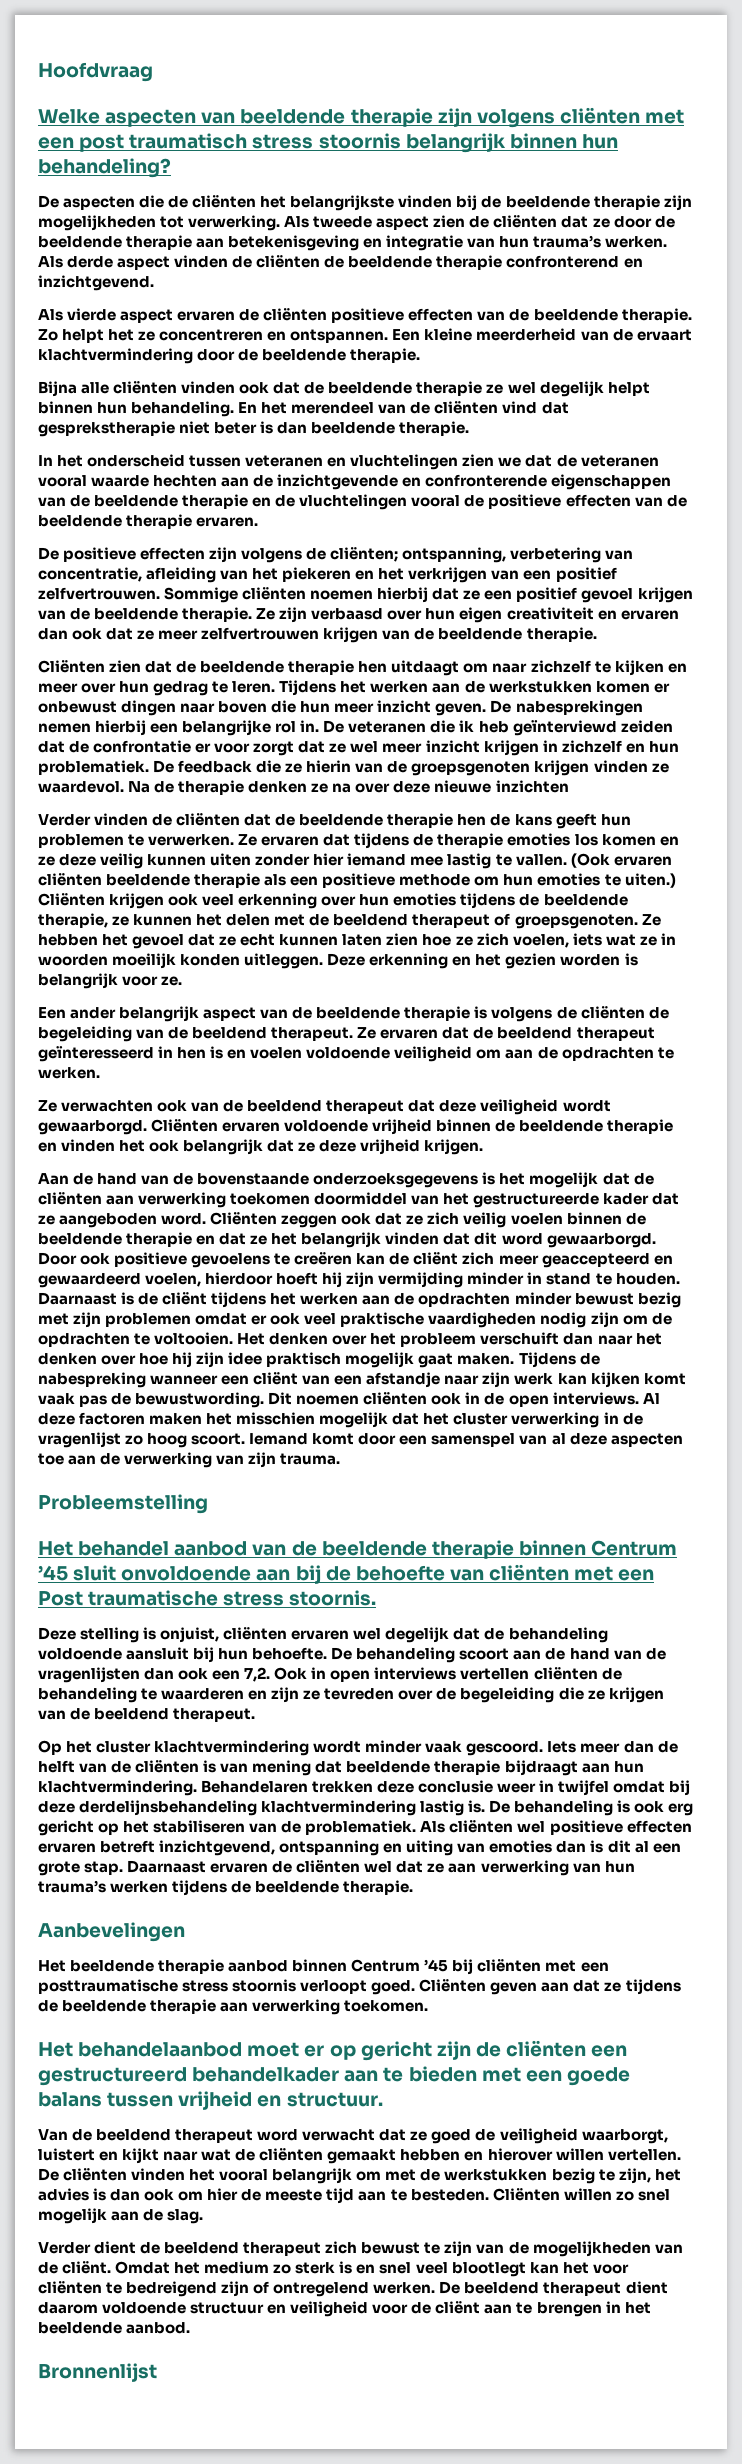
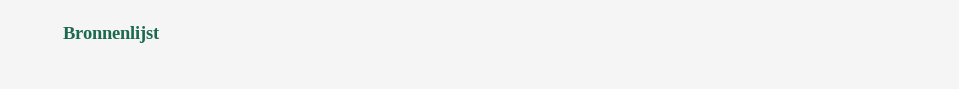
[38,62,153,82] [38,107,685,128] [38,133,618,153] [38,158,171,178] [38,195,692,211] [38,215,675,231] [38,235,668,251] [38,255,643,270] [38,275,154,291] [38,308,692,323] [38,328,692,343] [38,348,421,364] [38,381,650,397] [38,401,569,417] [38,421,470,437] [38,454,659,470] [38,474,672,490] [38,494,687,510] [38,514,259,529] [38,547,634,563] [38,567,617,583] [38,587,693,603] [38,607,679,623] [38,627,597,643] [38,660,687,676] [38,680,670,696] [38,700,643,716] [38,720,673,736] [38,740,679,756] [38,760,669,776] [38,780,569,795] [38,813,631,829] [38,833,679,849] [38,853,672,869] [38,873,676,888] [38,893,628,909] [38,913,661,929] [38,933,676,949] [38,953,638,969] [38,973,183,989] [38,1006,669,1022] [38,1026,655,1042] [38,1046,674,1062] [38,1067,100,1079] [38,1099,611,1115] [38,1119,674,1135] [38,1139,484,1155] [38,1172,654,1188] [38,1192,680,1208] [38,1212,646,1228] [38,1232,656,1248] [38,1252,673,1268] [38,1272,680,1288] [38,1292,681,1308] [38,1312,672,1328] [38,1332,662,1347] [38,1352,600,1368] [38,1372,686,1388] [38,1392,660,1408] [38,1412,643,1428] [38,1432,683,1448] [38,1452,341,1468] [38,1494,208,1514] [38,1540,678,1559] [38,1564,655,1584] [38,1590,377,1606] [38,1627,608,1643] [38,1647,666,1663] [38,1667,622,1683] [38,1687,664,1703] [38,1708,256,1722] [38,1740,678,1756] [38,1760,644,1776] [38,1780,691,1796] [38,1800,694,1816] [38,1820,692,1836] [38,1840,681,1856] [38,1860,635,1876] [38,1880,414,1896] [38,1922,185,1942] [38,1959,609,1975] [38,1979,681,1995] [38,1999,429,2015] [38,2040,628,2061] [38,2066,630,2086] [38,2091,383,2110] [38,2128,668,2144] [38,2148,681,2164] [38,2168,681,2184] [38,2188,670,2204] [38,2208,204,2224] [38,2241,683,2257] [38,2261,629,2277] [38,2281,668,2297] [38,2301,651,2317] [38,2322,191,2334] Hoofdvraag // Welke aspecten van beeldende therapie zijn volgens cliënten met een post traumatisch stress stoornis belangrijk binnen hun behandeling? // De aspecten die de cliënten het belangrijkste vinden bij de beeldende therapie zijn mogelijkheden tot verwerking. Als tweede aspect zien de cliënten dat ze door de beeldende therapie aan betekenisgeving en integratie van hun trauma’s werken. Als derde aspect vinden de cliënten de beeldende therapie confronterend en inzichtgevend. // Als vierde aspect ervaren de cliënten positieve effecten van de beeldende therapie. Zo helpt het ze concentreren en ontspannen. Een kleine meerderheid van de ervaart klachtvermindering door de beeldende therapie. // Bijna alle cliënten vinden ook dat de beeldende therapie ze wel degelijk helpt binnen hun behandeling. En het merendeel van de cliënten vind dat gesprekstherapie niet beter is dan beeldende therapie. // In het onderscheid tussen veteranen en vluchtelingen zien we dat de veteranen vooral waarde hechten aan de inzichtgevende en confronterende eigenschappen van de beeldende therapie en de vluchtelingen vooral de positieve effecten van de beeldende therapie ervaren. // De positieve effecten zijn volgens de cliënten; ontspanning, verbetering van concentratie, afleiding van het piekeren en het verkrijgen van een positief zelfvertrouwen. Sommige cliënten noemen hierbij dat ze een positief gevoel krijgen van de beeldende therapie. Ze zijn verbaasd over hun eigen creativiteit en ervaren dan ook dat ze meer zelfvertrouwen krijgen van de beeldende therapie. // Cliënten zien dat de beeldende therapie hen uitdaagt om naar zichzelf te kijken en meer over hun gedrag te leren. Tijdens het werken aan de werkstukken komen er onbewust dingen naar boven die hun meer inzicht geven. De nabesprekingen nemen hierbij een belangrijke rol in. De veteranen die ik heb geïnterviewd zeiden dat de confrontatie er voor zorgt dat ze wel meer inzicht krijgen in zichzelf en hun problematiek. De feedback die ze hierin van de groepsgenoten krijgen vinden ze waardevol. Na de therapie denken ze na over deze nieuwe inzichten // Verder vinden de cliënten dat de beeldende therapie hen de kans geeft hun problemen te verwerken. Ze ervaren dat tijdens de therapie emoties los komen en ze deze veilig kunnen uiten zonder hier iemand mee lastig te vallen. (Ook ervaren cliënten beeldende therapie als een positieve methode om hun emoties te uiten.) Cliënten krijgen ook veel erkenning over hun emoties tijdens de beeldende therapie, ze kunnen het delen met de beeldend therapeut of groepsgenoten. Ze hebben het gevoel dat ze echt kunnen laten zien hoe ze zich voelen, iets wat ze in woorden moeilijk konden uitleggen. Deze erkenning en het gezien worden is belangrijk voor ze. // Een ander belangrijk aspect van de beeldende therapie is volgens de cliënten de begeleiding van de beeldend therapeut. Ze ervaren dat de beeldend therapeut geïnteresseerd in hen is en voelen voldoende veiligheid om aan de opdrachten te werken. // Ze verwachten ook van de beeldend therapeut dat deze veiligheid wordt gewaarborgd. Cliënten ervaren voldoende vrijheid binnen de beeldende therapie en vinden het ook belangrijk dat ze deze vrijheid krijgen. // Aan de hand van de bovenstaande onderzoeksgegevens is het mogelijk dat de cliënten aan verwerking toekomen doormiddel van het gestructureerde kader dat ze aangeboden word. Cliënten zeggen ook dat ze zich veilig voelen binnen de beeldende therapie en dat ze het belangrijk vinden dat dit word gewaarborgd. Door ook positieve gevoelens te creëren kan de cliënt zich meer geaccepteerd en gewaardeerd voelen, hierdoor hoeft hij zijn vermijding minder in stand te houden. Daarnaast is de cliënt tijdens het werken aan de opdrachten minder bewust bezig met zijn problemen omdat er ook veel praktische vaardigheden nodig zijn om de opdrachten te voltooien. Het denken over het probleem verschuift dan naar het denken over hoe hij zijn idee praktisch mogelijk gaat maken. Tijdens de nabespreking wanneer een cliënt van een afstandje naar zijn werk kan kijken komt vaak pas de bewustwording. Dit noemen cliënten ook in de open interviews. Al deze factoren maken het misschien mogelijk dat het cluster verwerking in de vragenlijst zo hoog scoort. Iemand komt door een samenspel van al deze aspecten toe aan de verwerking van zijn trauma. // Probleemstelling // Het behandel aanbod van de beeldende therapie binnen Centrum ’45 sluit onvoldoende aan bij de behoefte van cliënten met een Post traumatische stress stoornis. // Deze stelling is onjuist, cliënten ervaren wel degelijk dat de behandeling voldoende aansluit bij hun behoefte. De behandeling scoort aan de hand van de vragenlijsten dan ook een 7,2. Ook in open interviews vertellen cliënten de behandeling te waarderen en zijn ze tevreden over de begeleiding die ze krijgen van de beeldend therapeut. // Op het cluster klachtvermindering wordt minder vaak gescoord. Iets meer dan de helft van de cliënten is van mening dat beeldende therapie bijdraagt aan hun klachtvermindering. Behandelaren trekken deze conclusie weer in twijfel omdat bij deze derdelijnsbehandeling klachtvermindering lastig is. De behandeling is ook erg gericht op het stabiliseren van de problematiek. Als cliënten wel positieve effecten ervaren betreft inzichtgevend, ontspanning en uiting van emoties dan is dit al een grote stap. Daarnaast ervaren de cliënten wel dat ze aan verwerking van hun trauma’s werken tijdens de beeldende therapie. // Aanbevelingen // Het beeldende therapie aanbod binnen Centrum ’45 bij cliënten met een posttraumatische stress stoornis verloopt goed. Cliënten geven aan dat ze tijdens de beeldende therapie aan verwerking toekomen. // Het behandelaanbod moet er op gericht zijn de cliënten een gestructureerd behandelkader aan te bieden met een goede balans tussen vrijheid en structuur. // Van de beeldend therapeut word verwacht dat ze goed de veiligheid waarborgt, luistert en kijkt naar wat de cliënten gemaakt hebben en hierover willen vertellen. De cliënten vinden het vooral belangrijk om met de werkstukken bezig te zijn, het advies is dan ook om hier de meeste tijd aan te besteden. Cliënten willen zo snel mogelijk aan de slag. // Verder dient de beeldend therapeut zich bewust te zijn van de mogelijkheden van de cliënt. Omdat het medium zo sterk is en snel veel blootlegt kan het voor cliënten te bedreigend zijn of ontregelend werken. De beeldend therapeut dient daarom voldoende structuur en veiligheid voor de cliënt aan te brengen in het beeldende aanbod. // -> (63, 34) none

